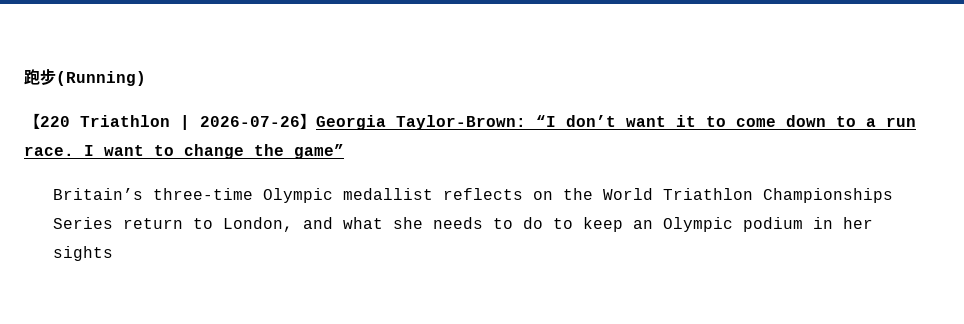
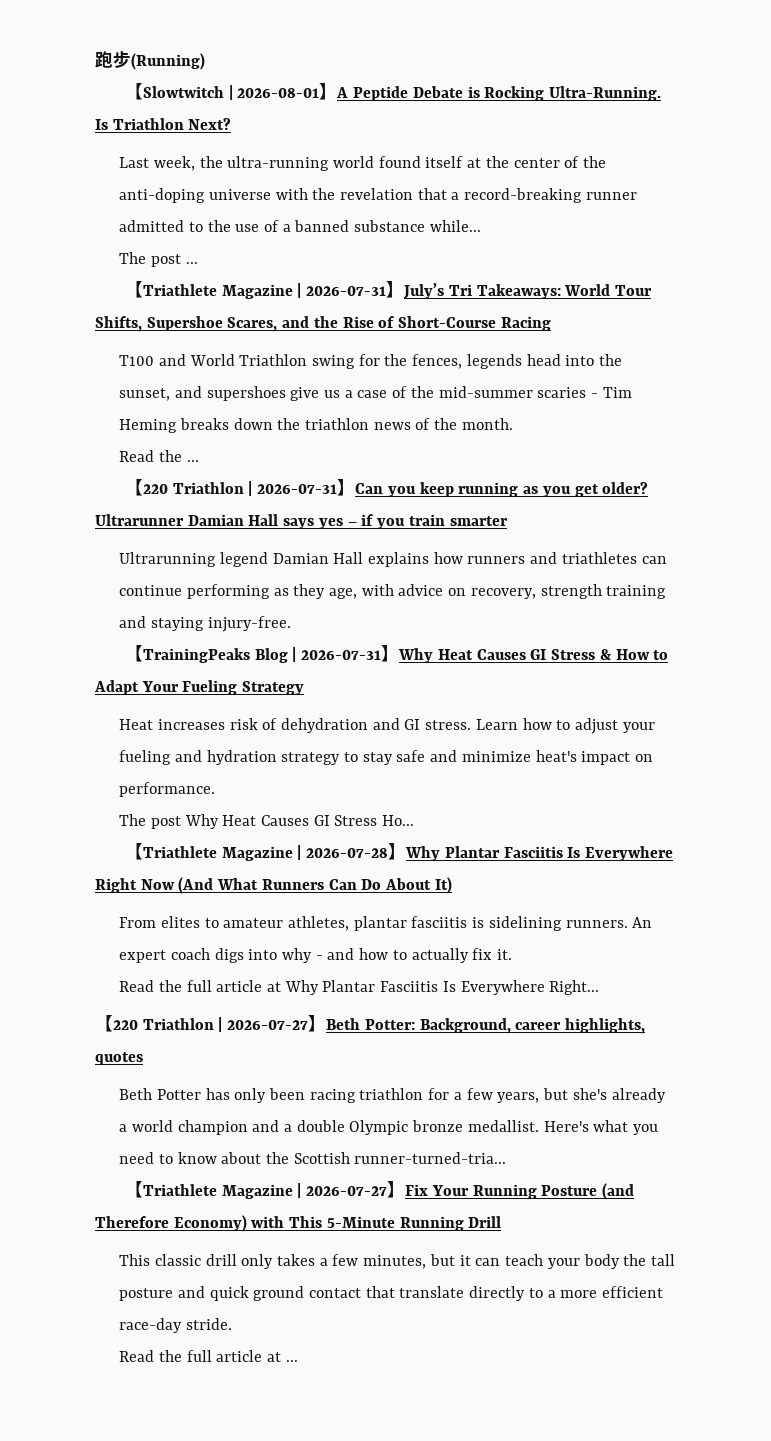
[40,113,916,130] [24,144,344,159] [52,188,893,203] [52,217,873,232] [52,246,113,261] 220 Triathlon | 2026-07-26】Georgia Taylor-Brown: “I don’t want it to come down to a run race. I want to change the game” // Britain’s three-time Olympic medallist reflects on the World Triathlon Championships Series return to London, and what she needs to do to keep an Olympic podium in her sights -> [143,83,662,101] [95,118,232,130] [119,156,607,171] [119,188,637,203] [119,220,481,232] [119,252,198,267] [125,281,653,299] [95,316,551,332] [119,354,623,369] [119,386,632,401] [119,418,513,433] [119,450,199,462] [125,479,649,497] [95,514,508,529] [119,552,667,567] [119,584,667,599] [119,616,291,632] [125,645,669,663] [94,680,305,695] [119,718,655,734] [119,750,654,765] [119,782,216,797] [119,814,415,829] [125,843,674,861] [95,877,452,894] [119,916,653,931] [119,948,513,963] [119,980,600,995] [95,1015,646,1034] [95,1052,143,1065] [119,1088,666,1103] [119,1120,659,1135] [119,1152,507,1164] [125,1181,635,1200] [95,1215,502,1232] [119,1254,675,1269] [119,1286,664,1301] [119,1318,232,1333] [119,1350,298,1362] Slowtwitch | 2026-08-01】A Peptide Debate is Rocking Ultra-Running. Is Triathlon Next? // Last week, the ultra-running world found itself at the center of the anti-doping universe with the revelation that a record-breaking runner admitted to the use of a banned substance while... // The post ... // 【Triathlete Magazine | 2026-07-31】July’s Tri Takeaways: World Tour Shifts, Supershoe Scares, and the Rise of Short-Course Racing // T100 and World Triathlon swing for the fences, legends head into the sunset, and supershoes give us a case of the mid-summer scaries - Tim Heming breaks down the triathlon news of the month. // Read the ... // 【220 Triathlon | 2026-07-31】Can you keep running as you get older? Ultrarunner Damian Hall says yes – if you train smarter // Ultrarunning legend Damian Hall explains how runners and triathletes can continue performing as they age, with advice on recovery, strength training and staying injury-free. // 【TrainingPeaks Blog | 2026-07-31】Why Heat Causes GI Stress & How to Adapt Your Fueling Strategy // Heat increases risk of dehydration and GI stress. Learn how to adjust your fueling and hydration strategy to stay safe and minimize heat's impact on performance. // The post Why Heat Causes GI Stress Ho... // 【Triathlete Magazine | 2026-07-28】Why Plantar Fasciitis Is Everywhere Right Now (And What Runners Can Do About It) // From elites to amateur athletes, plantar fasciitis is sidelining runners. An expert coach digs into why - and how to actually fix it. // Read the full article at Why Plantar Fasciitis Is Everywhere Right... // 【220 Triathlon | 2026-07-27】Beth Potter: Background, career highlights, quotes // Beth Potter has only been racing triathlon for a few years, but she's already a world champion and a double Olympic bronze medallist. Here's what you need to know about the Scottish runner-turned-tria... // 【Triathlete Magazine | 2026-07-27】Fix Your Running Posture (and Therefore Economy) with This 5-Minute Running Drill // This classic drill only takes a few minutes, but it can teach your body the tall posture and quick ground contact that translate directly to a more efficient race-day stride. // Read the full article at ...

